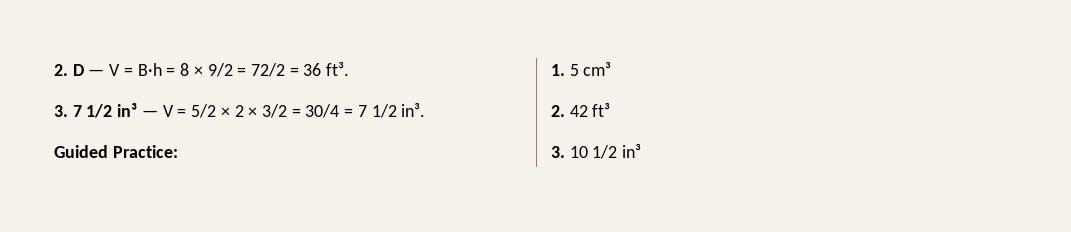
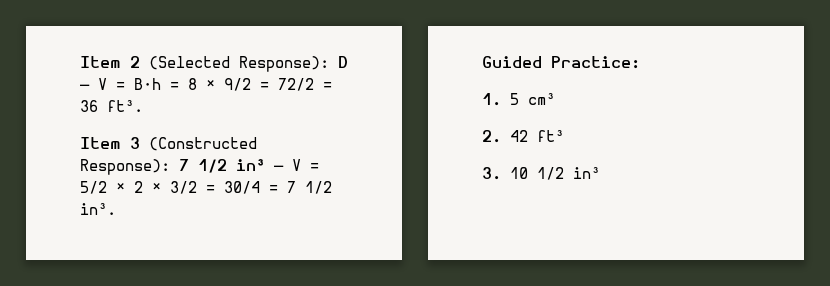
[54,64,68,76] 2. -> [80,56,329,72] Item 2 (Selected Response):
[54,105,68,117] 3. -> [80,137,257,151] [80,159,170,175] Item 3 (Constructed Response):

